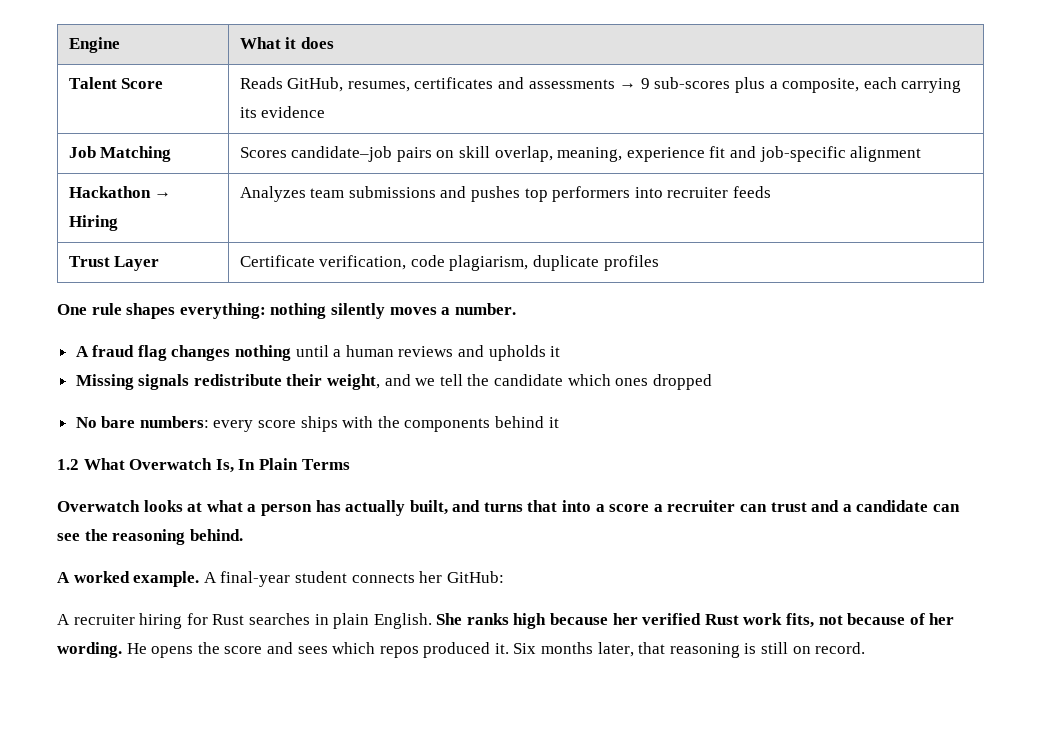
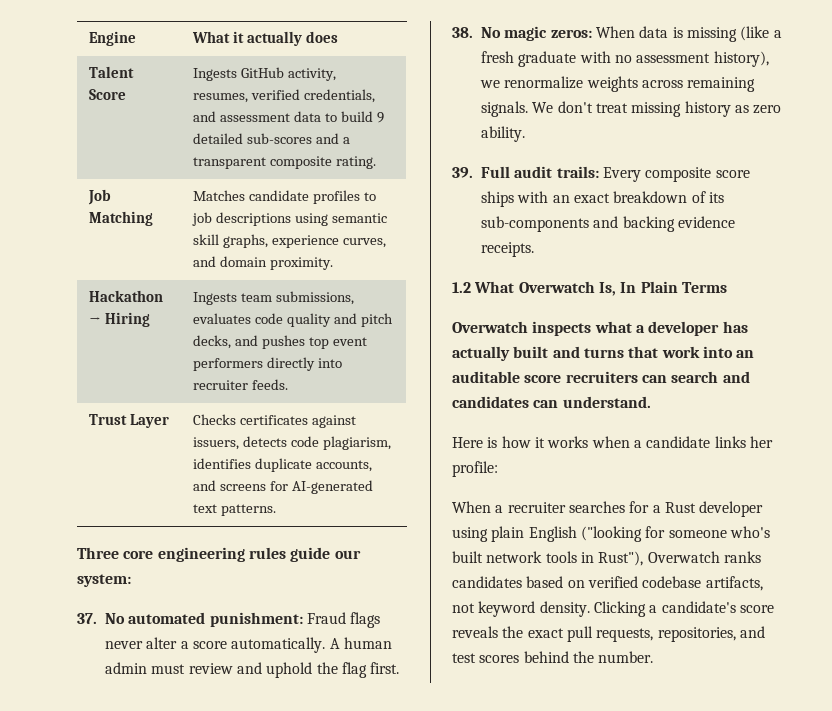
(297, 43) none -> [247,31,303,46] actually
[239,77,962,93] [239,106,326,118] [68,146,172,162] [239,146,922,162] [68,186,172,198] [68,215,118,231] [239,186,631,202] Reads GitHub, resumes, certificates and assessments → 9 sub-scores plus a composite, each carrying its evidence // Job Matching | Scores candidate–job pairs on skill overlap, meaning, experience fit and job-specific alignment // Hackathon → Hiring | Analyzes team submissions and pushes top performers -> [193,67,337,81] [193,89,376,103] [193,111,384,123] [193,133,350,144] [193,156,377,169] [88,189,112,205] [89,211,154,226] [193,190,376,204] [192,212,387,226] [193,234,386,248] [193,256,334,270] [89,290,164,302] [89,312,151,327] [193,291,355,305] [193,313,393,327] [193,335,367,349] [193,357,316,371] Ingests GitHub activity, resumes, verified credentials, and assessment data to build 9 detailed sub-scores and a transparent composite rating. // Job Matching | Matches candidate profiles to job descriptions using semantic skill graphs, experience curves, and domain proximity. // Hackathon → Hiring | Ingests team submissions, evaluates code quality and pitch decks, and pushes top event performers directly
[733,186,772,198] feeds -> [252,379,289,390] feeds.
[239,255,659,271] [57,303,516,319] [75,345,561,361] [75,374,712,390] [75,416,559,432] Certificate verification, code plagiarism, duplicate profiles // One rule shapes everything: nothing silently moves a number. // A fraud flag changes nothing until a human reviews and upholds it // Missing signals redistribute their weight, and we tell the candidate which ones dropped // No bare numbers: every score ships with the components behind it -> [193,414,357,428] [193,436,391,450] [193,458,373,472] [193,480,373,494] [193,504,277,516] [77,547,361,562] [77,574,131,587] [77,612,381,628] [105,637,392,653] [105,662,400,678] [452,26,782,42] [481,51,769,67] [480,76,756,92] [481,101,782,117] [481,126,525,142] [452,166,750,182] [481,191,724,207] [481,216,735,232] [481,242,534,257] Checks certificates against issuers, detects code plagiarism, identifies duplicate accounts, and screens for AI-generated text patterns. // Three core engineering rules guide our system: // 37. No automated punishment: Fraud flags never alter a score automatically. A human admin must review and uphold the flag first. // 38. No magic zeros: When data is missing (like a fresh graduate with no assessment history), we renormalize weights across remaining signals. We don't treat missing history as zero ability. // 39. Full audit trails: Every composite score ships with an exact breakdown of its sub-components and backing evidence receipts.
[143,500,203,512] looks at -> [532,321,592,336] inspects
[260,504,312,516] person -> [648,321,720,336] developer
[409,500,448,515] built, -> [513,346,549,358] built
[562,500,960,512] [57,529,243,545] [57,571,504,587] [57,613,955,629] [57,642,866,658] into a score a recruiter can trust and a candidate can see the reasoning behind. // A worked example. A final-year student connects her GitHub: // A recruiter hiring for Rust searches in plain English. She ranks high because her verified Rust work fits, not because of her wording. He opens the score and sees which repos produced it. Six months later, that reasoning is still on record. -> [661,346,755,358] [452,371,750,383] [452,396,651,408] [452,436,773,448] [452,461,498,477] [452,501,764,517] [452,526,770,542] [452,551,761,566] [452,576,763,591] [452,601,774,617] [452,626,765,642] [452,651,654,663] work into an auditable score recruiters can search and candidates can understand. // Here is how it works when a candidate links her profile: // When a recruiter searches for a Rust developer using plain English ("looking for someone who's built network tools in Rust"), Overwatch ranks candidates based on verified codebase artifacts, not keyword density. Clicking a candidate's score reveals the exact pull requests, repositories, and test scores behind the number.

